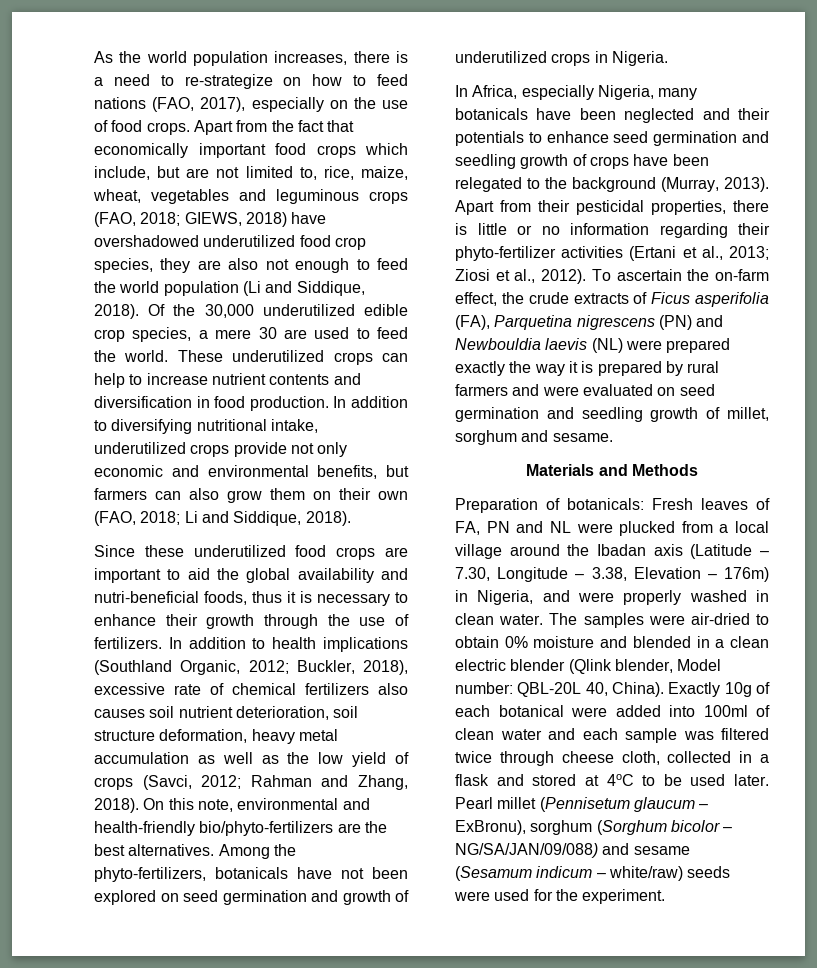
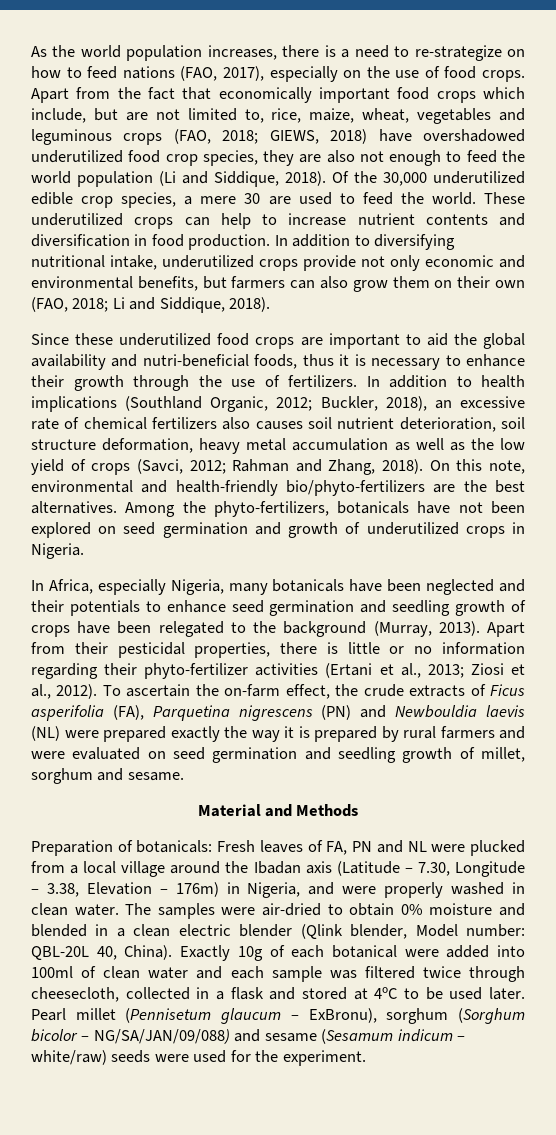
(408, 667) none -> [434,400,452,409] an
[526,464,595,476] Materials -> [197,804,261,817] Material
[561,751,660,765] cheese cloth, -> [31,987,119,1002] cheesecloth,

